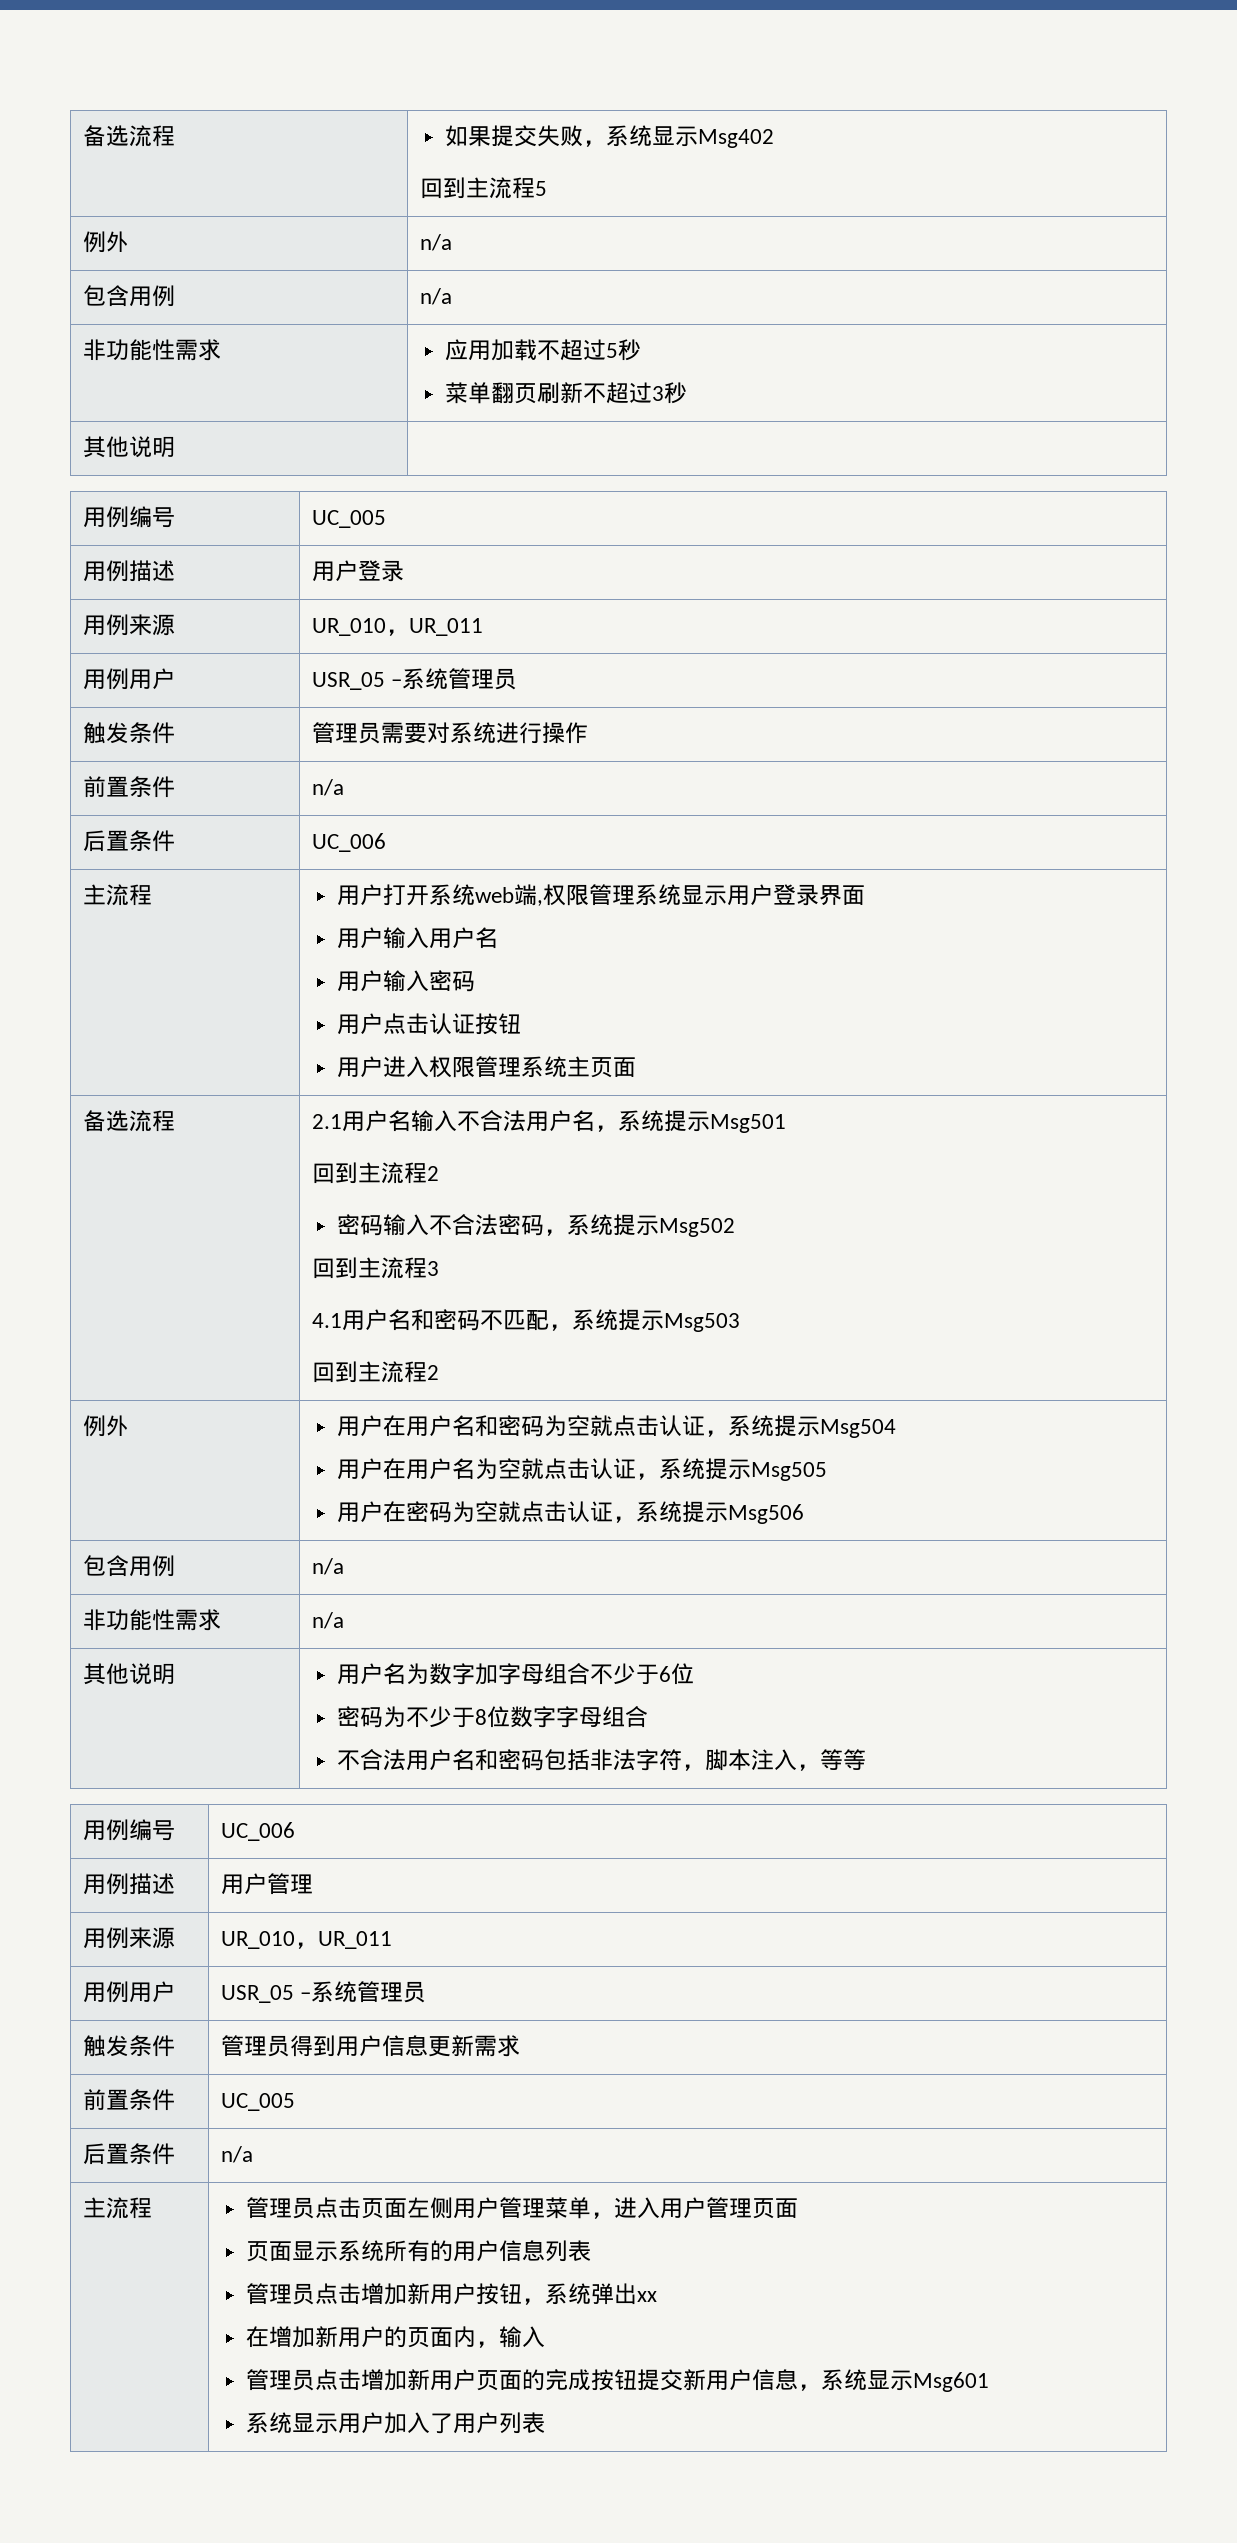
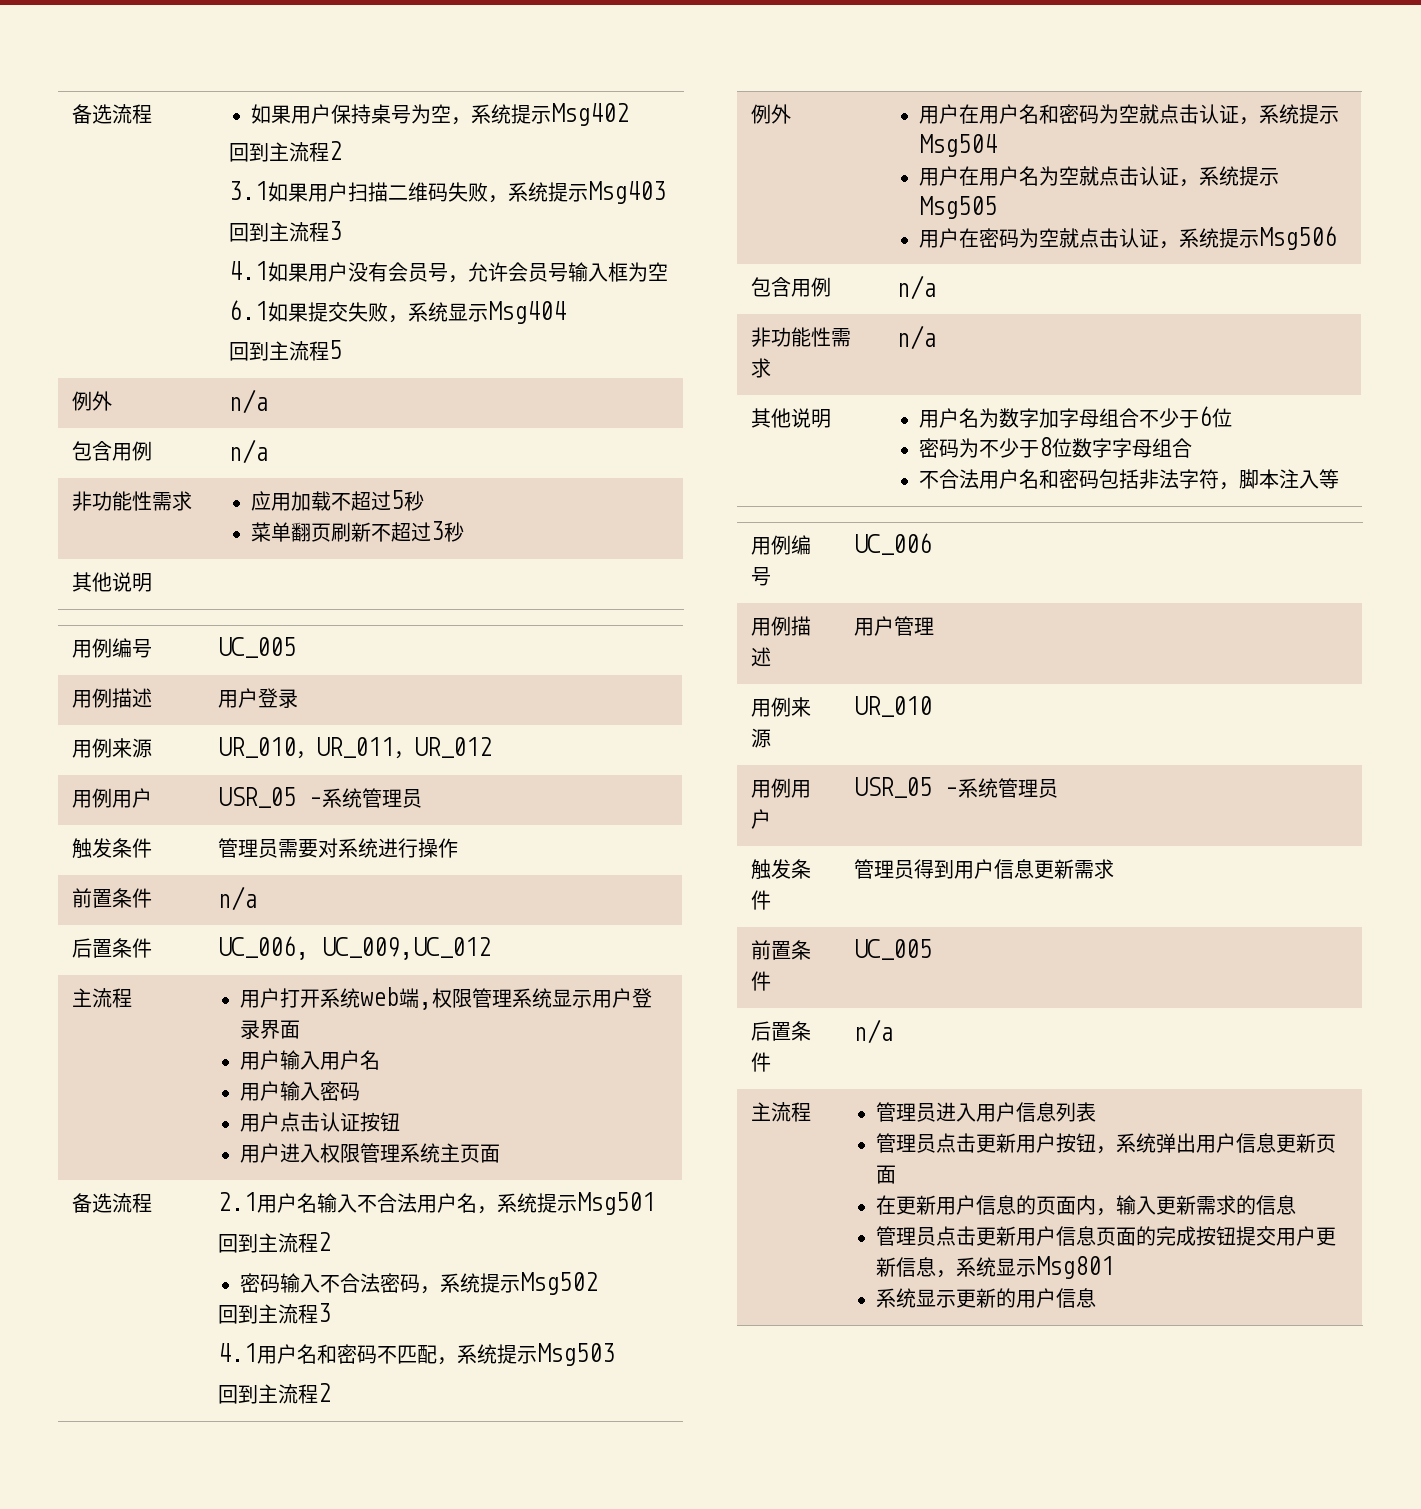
(492, 136) none -> [291,103,630,126] [229,141,343,162] [229,181,667,204] [229,221,343,242] [229,261,669,283] [229,300,309,322] 用户保持桌号为空，系统提示Msg402 // 回到主流程2 // 3.1如果用户扫描二维码失败，系统提示Msg403 // 回到主流程3 // 4.1如果用户没有会员号，允许会员号输入框为空 // 6.1如果
[698,129,775,148] Msg402 -> [488,301,567,324] Msg404
(483, 627) none -> [394,737,493,759] ，UR_012
[311,833,386,852] UC_006 -> [218,936,492,960] UC_006, UC_009,UC_012
[797,1749,844,1771] ，等 -> (1320, 479) none
[294,1931,392,1949] ，UR_011 -> (933, 706) none
[315,2197,799,2219] [246,2240,454,2262] 点击页面左侧用户管理菜单，进入用户管理页面 // 页面显示系统所有的 -> [936,1102,977,1122] 进入
[361,2283,408,2305] 增加 -> [976,1134,997,1153] 更
[637,2291,658,2302] [246,2326,385,2348] xx // 在增加新用户 -> [1196,1133,1337,1153] [876,1165,897,1184] [876,1195,1017,1215] 用户信息更新页面 // 在更新用户信息
[246,2369,477,2391] // 管理员点击增加新用户 -> [1156,1195,1297,1215] [876,1226,1097,1246] 更新需求的信息 // 管理员点击更新用户信息
[683,2369,753,2391] 新用户 -> [1276,1226,1337,1246] [876,1257,897,1277] 用户更新
[913,2372,990,2392] [246,2412,546,2434] Msg601 // 系统显示用户加入了用户列表 -> [1036,1256,1115,1279] [876,1288,1097,1308] Msg801 // 系统显示更新的用户信息

